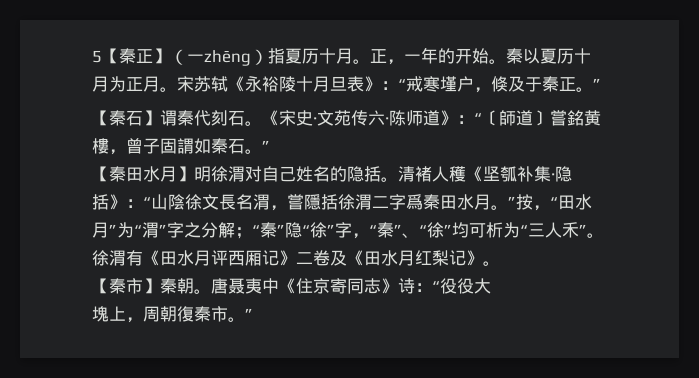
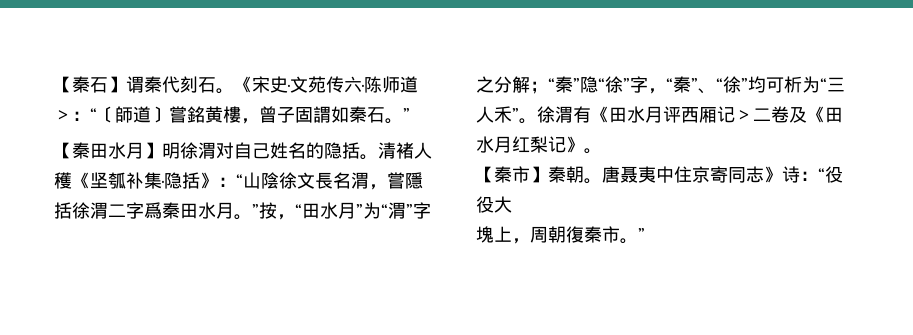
[92,47,591,66] [92,76,601,93] 5【秦正】（一zhēng）指夏历十月。正，一年的开始。秦以夏历十月为正月。宋苏轼《永裕陵十月旦表》：“戒寒墐户，倏及于秦正。” // -> (54, 84) none
[440,110,457,126] 》 -> [54,110,72,121] ＞
[279,250,296,266] 》 -> [735,110,753,121] ＞
[279,278,296,294] 《 -> (674, 174) none

